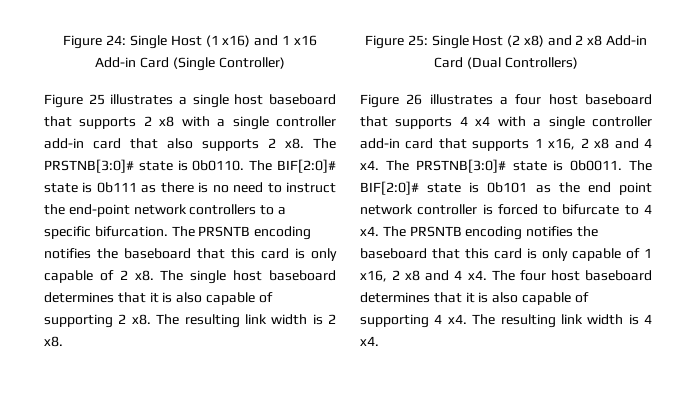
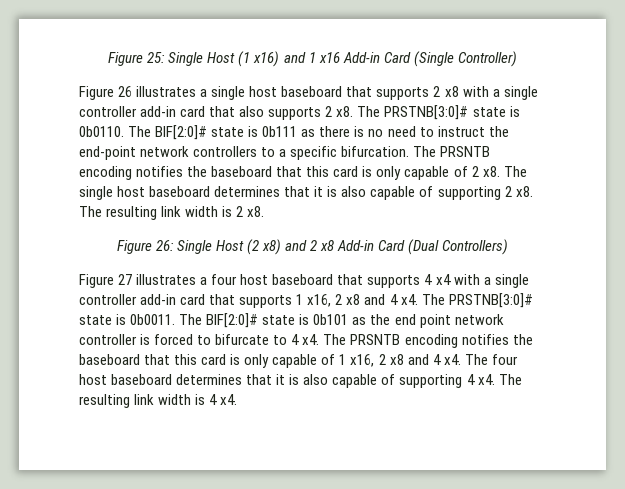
[63,35,127,49] Figure 24: -> [108,52,166,66] Figure 25:
[88,94,105,105] 25 -> [118,86,133,97] 26
[407,35,428,46] 25: -> [155,240,174,251] 26:
[406,94,423,105] 26 -> [118,274,133,285] 27

